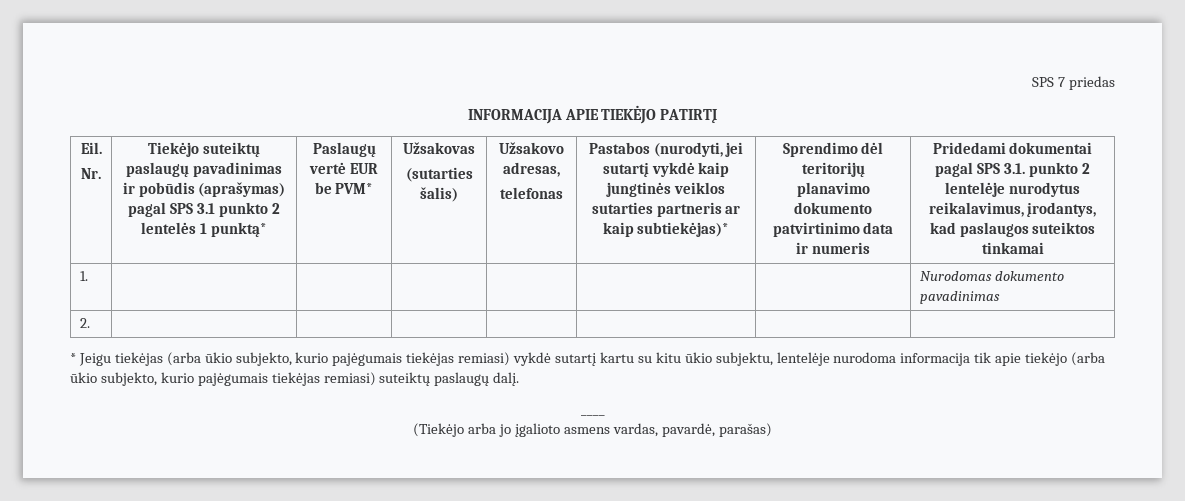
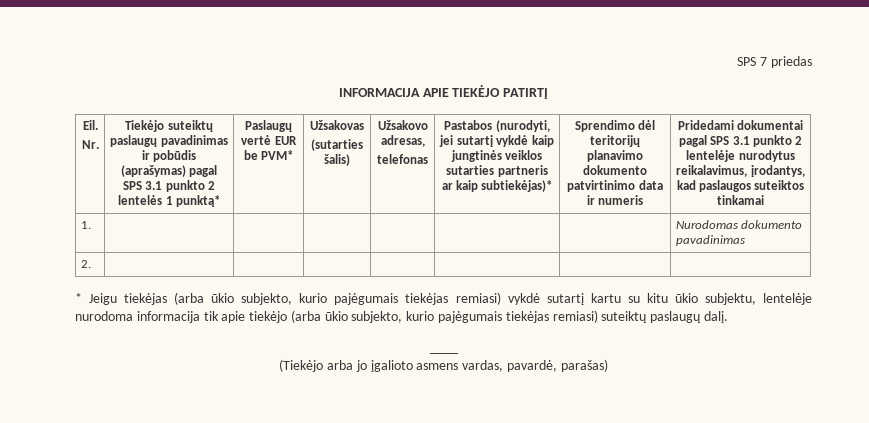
[1004,163,1025,174] 3.1. -> [732,136,750,145] 3.1

